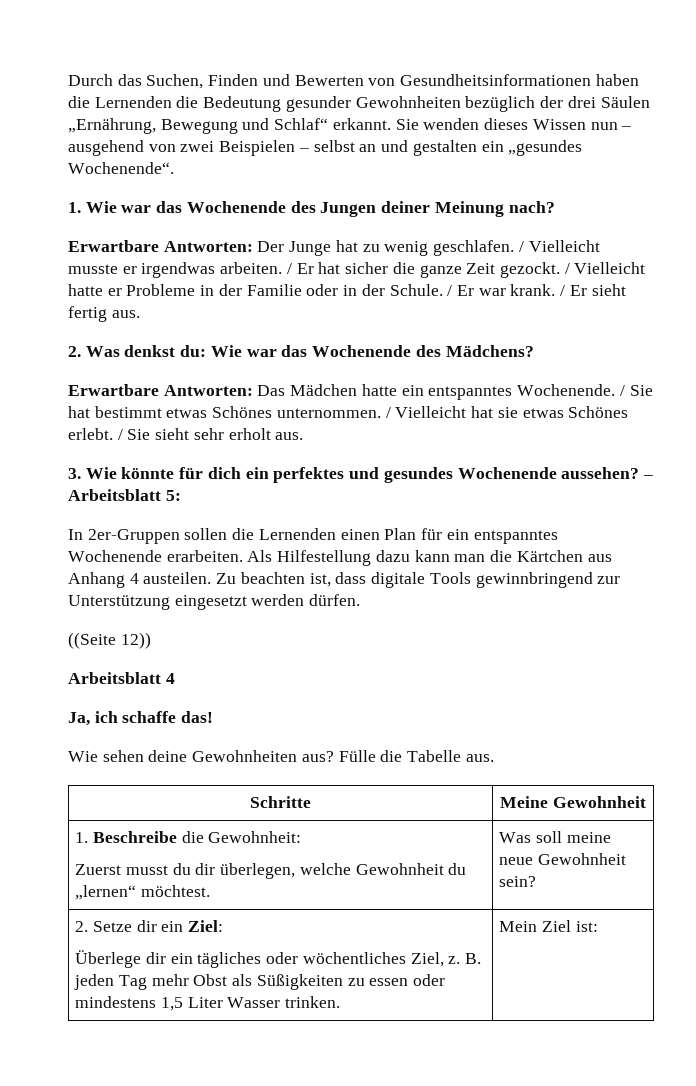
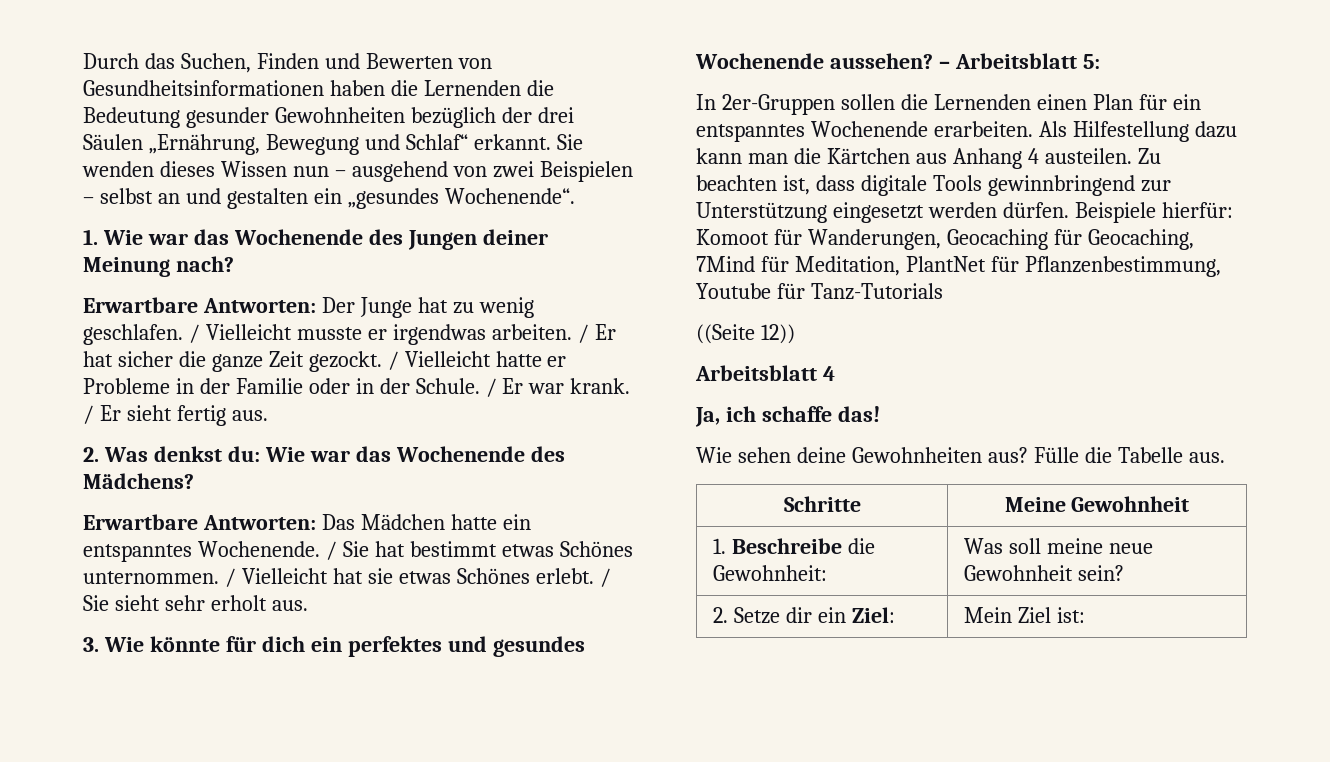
(361, 600) none -> [1074,202,1233,223] [696,229,1194,250] [696,256,1221,277] [696,283,943,300] Beispiele hierfür: Komoot für Wanderungen, Geocaching für Geocaching, 7Mind für Meditation, PlantNet für Pflanzenbestimmung, Youtube für Tanz-Tutorials
[75,863,467,879] [75,885,210,900] // Zuerst musst du dir überlegen, welche Gewohnheit du „lernen“ möchtest. -> (827, 573) none
[75,950,482,968] [74,974,446,990] [75,996,341,1011] // Überlege dir ein tägliches oder wöchentliches Ziel, z. B. jeden Tag mehr Obst als Süßigkeiten zu essen oder mindestens 1,5 Liter Wasser trinken. -> (895, 615) none

